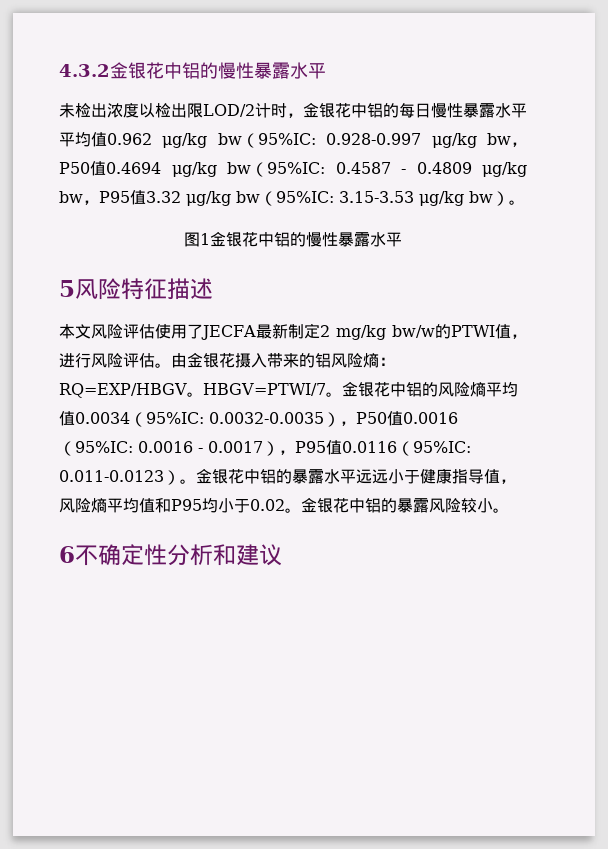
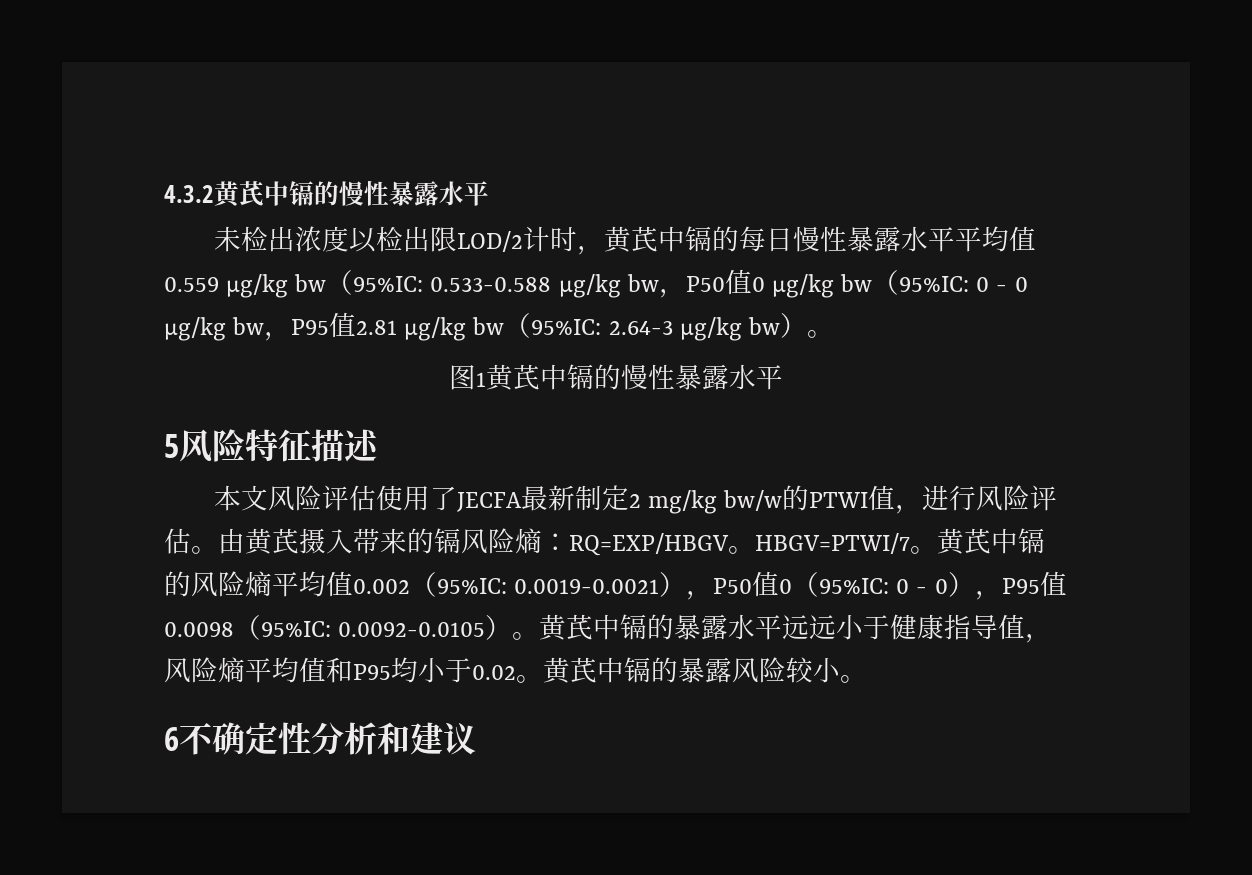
[110,62,200,79] 金银花中铝 -> [214,181,314,208] 黄芪中镉
[303,103,383,118] 金银花中铝 -> [603,226,712,253] 黄芪中镉
[107,133,422,148] 0.962 μg/kg bw（95%IC: 0.928-0.997 -> [164,270,552,298] 0.559 μg/kg bw（95%IC: 0.533-0.588
[106,162,472,177] 0.4694 μg/kg bw（95%IC: 0.4587 - 0.4809 -> [751,270,1028,298] 0 μg/kg bw（95%IC: 0 - 0
[146,191,414,206] 3.32 μg/kg bw（95%IC: 3.15-3.53 -> [356,313,673,341] 2.81 μg/kg bw（95%IC: 2.64-3
[210,232,290,247] 金银花中铝 -> [486,364,594,391] 黄芪中镉
[187,353,235,368] 金银花 -> [245,528,299,555] 黄芪
[315,353,331,368] 铝 -> [434,528,461,554] 镉
[342,382,422,397] 金银花中铝 -> [937,528,1045,555] 黄芪中镉
[75,411,458,427] [59,440,471,456] [59,469,276,485] 0.0034（95%IC: 0.0032-0.0035），P50值0.0016（95%IC: 0.0016 - 0.0017），P95值0.0116（95%IC: 0.011-0.0123）。金银花中铝 -> [353,571,1067,600] [164,614,648,641] 0.002（95%IC: 0.0019-0.0021），P50值0（95%IC: 0 - 0），P95值0.0098（95%IC: 0.0092-0.0105）。黄芪中镉
[301,498,381,513] 金银花中铝 -> [543,657,651,684] 黄芪中镉

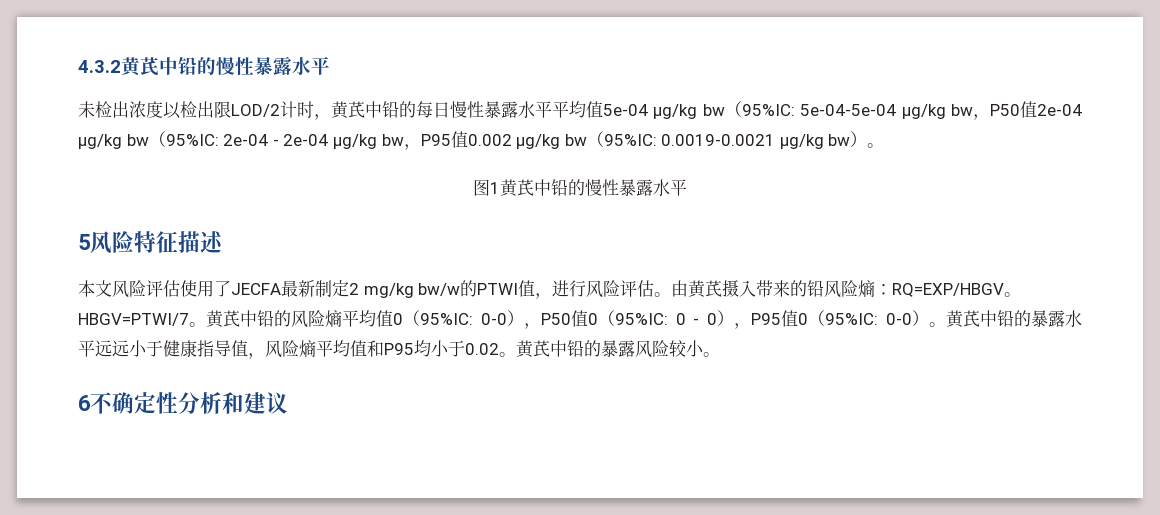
[289,181,314,206] 镉 -> [178,57,197,75] 铅
[684,226,712,252] 镉 -> [382,101,399,118] 铅
[164,270,552,298] 0.559 μg/kg bw（95%IC: 0.533-0.588 -> [603,101,897,119] 5e-04 μg/kg bw（95%IC: 5e-04-5e-04
[751,270,1028,298] 0 μg/kg bw（95%IC: 0 - 0 -> [1037,104,1082,116] [78,131,329,149] 2e-04 μg/kg bw（95%IC: 2e-04 - 2e-04
[356,313,673,341] 2.81 μg/kg bw（95%IC: 2.64-3 -> [467,131,776,149] 0.002 μg/kg bw（95%IC: 0.0019-0.0021
[567,364,594,390] 镉 -> [551,179,568,196] 铅
[434,528,461,554] 镉 -> [807,280,825,297] 铅
[1018,528,1045,554] 镉 -> [257,310,274,327] 铅
[353,572,660,597] 0.002（95%IC: 0.0019-0.0021 -> [393,310,507,326] 0（95%IC: 0-0
[164,615,486,640] 0.0098（95%IC: 0.0092-0.0105 -> [798,310,912,326] 0（95%IC: 0-0
[620,614,648,640] 镉 -> [996,310,1014,327] 铅
[624,657,651,683] 镉 -> [567,340,584,357] 铅

